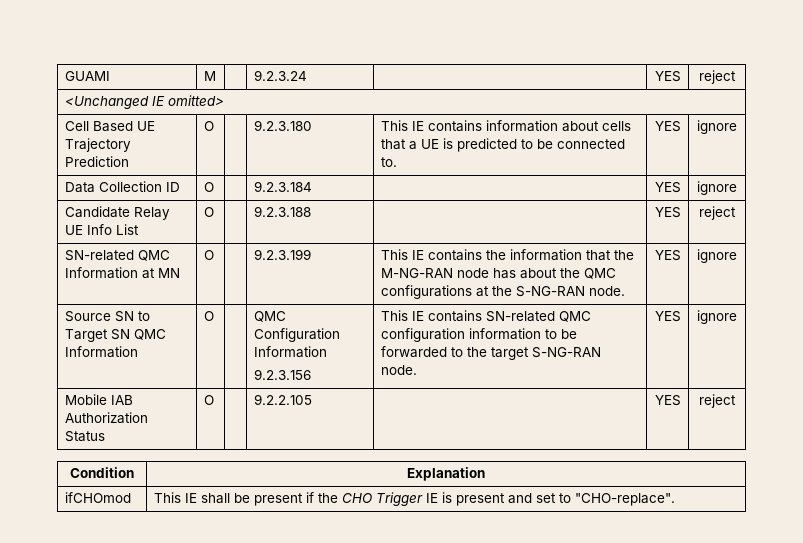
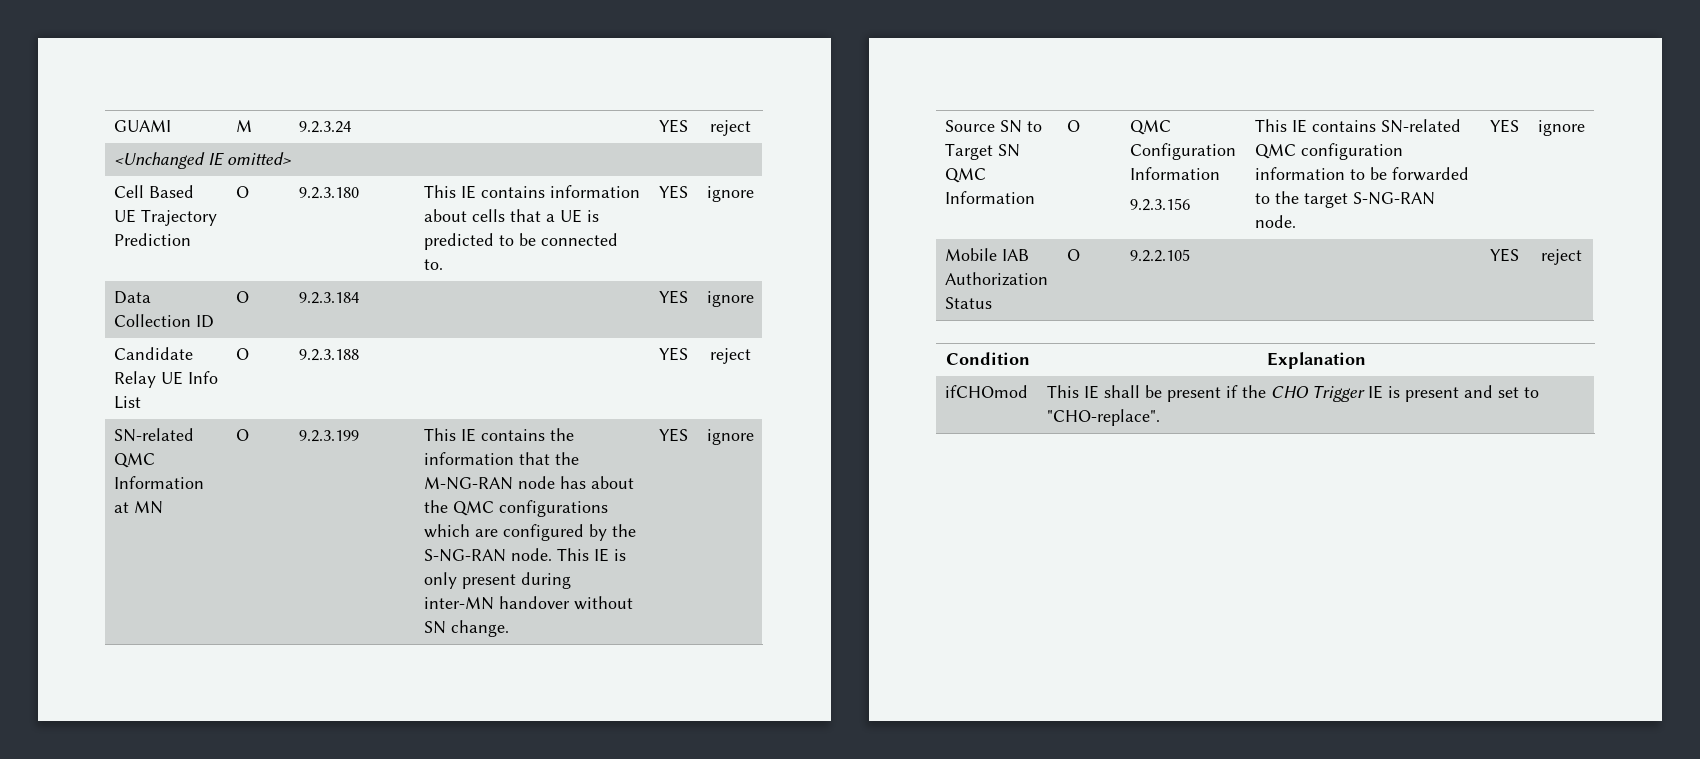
[475,286,489,297] at -> [423,524,607,541] which are configured by
(625, 291) none -> [556,548,626,562] [423,572,571,589] [423,596,633,610] [423,620,509,637] This IE is only present during inter-MN handover without SN change.

